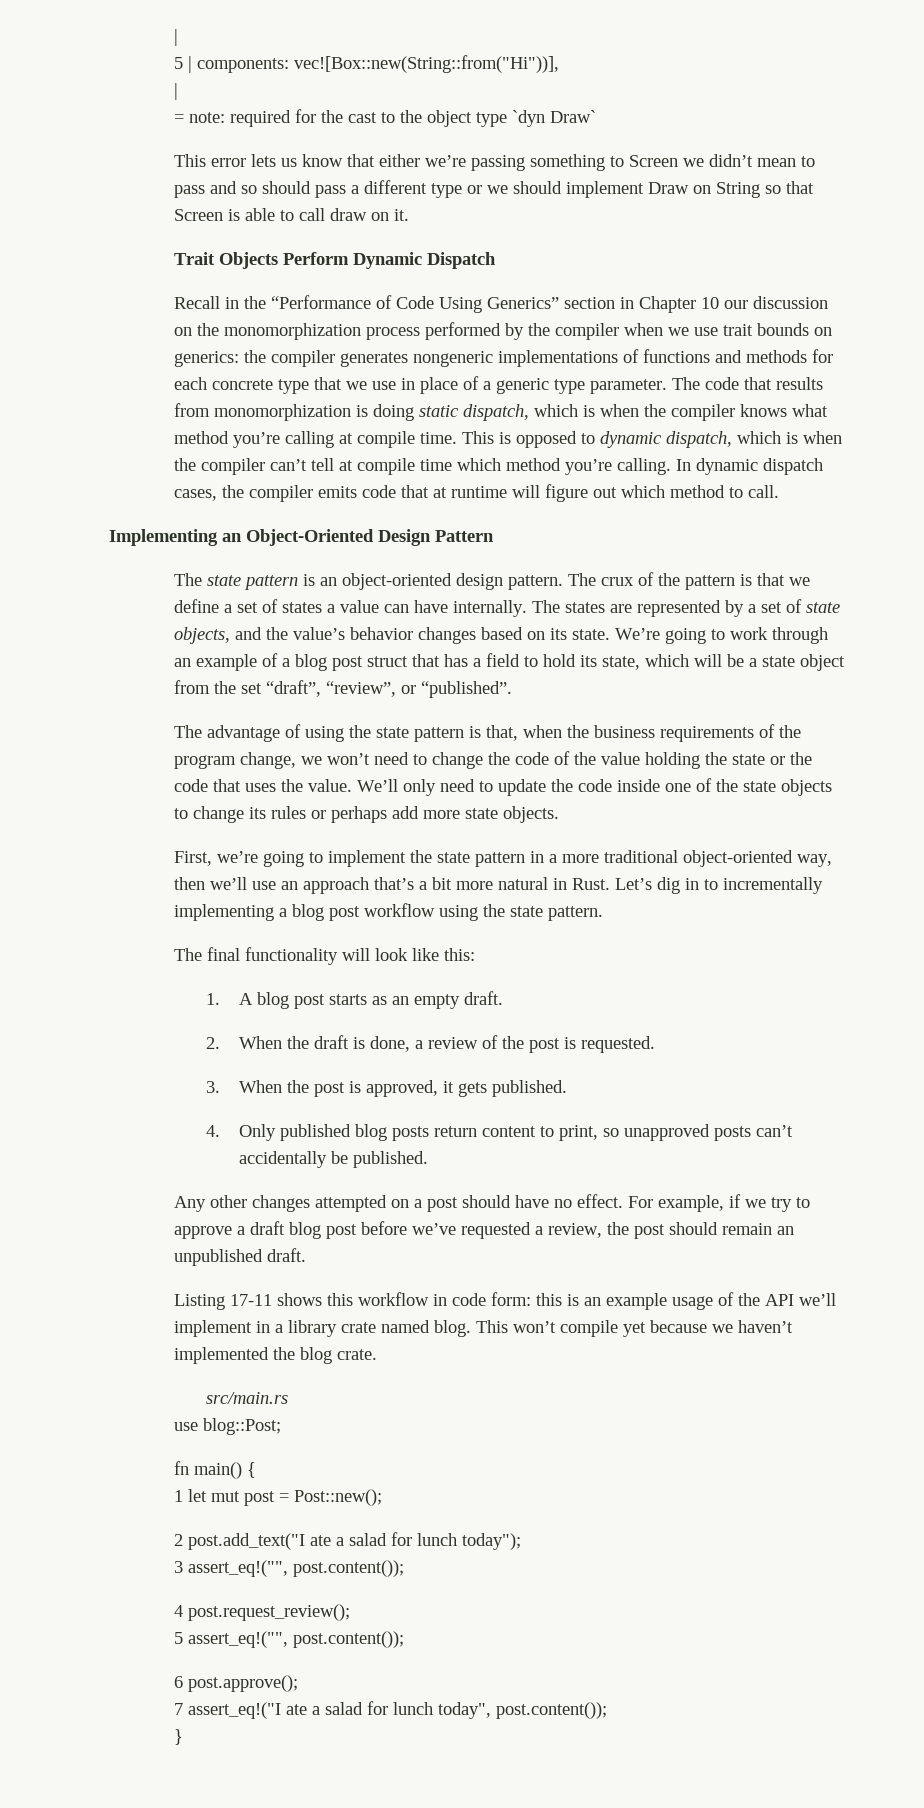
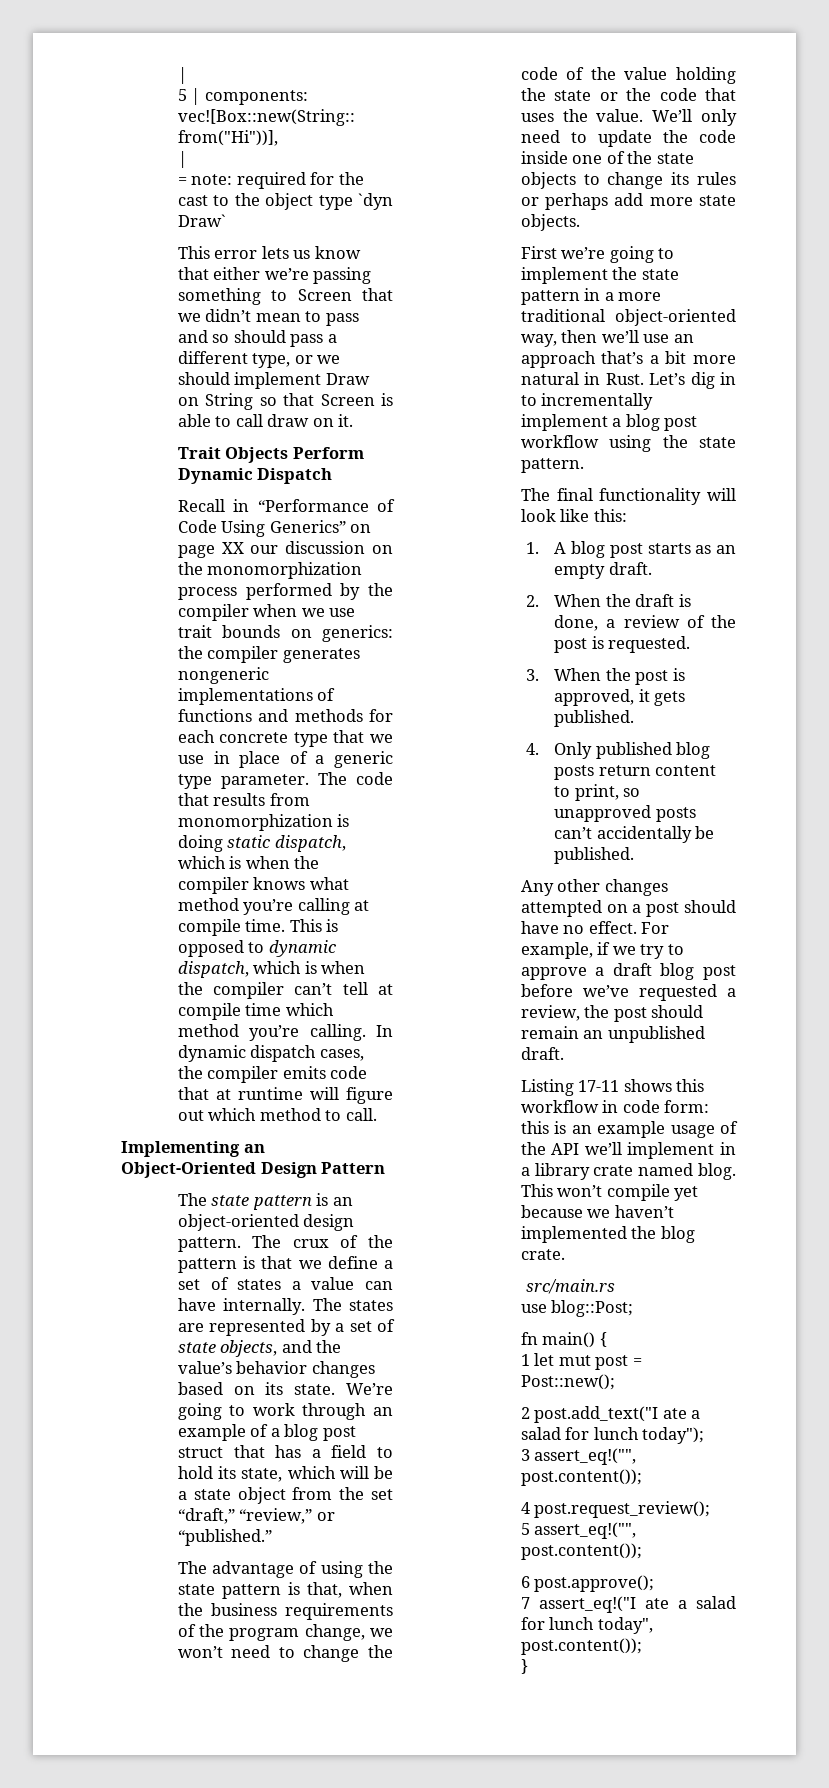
(678, 161) none -> [362,288,393,301] that
[430,183,462,198] type -> [252,353,291,368] type,
[243,296,266,309] the -> (250, 505) none
[563,296,719,313] section in Chapter 10 -> [350,524,372,533] [177,542,244,558] on page XX
[265,680,512,698] “draft”, “review”, or “published”. -> [177,1508,335,1524] [177,1529,272,1546] “draft,” “review,” or “published.”
[173,851,212,866] First, -> [520,246,557,259] First
[173,904,274,921] implementing -> [520,414,608,431] implement

